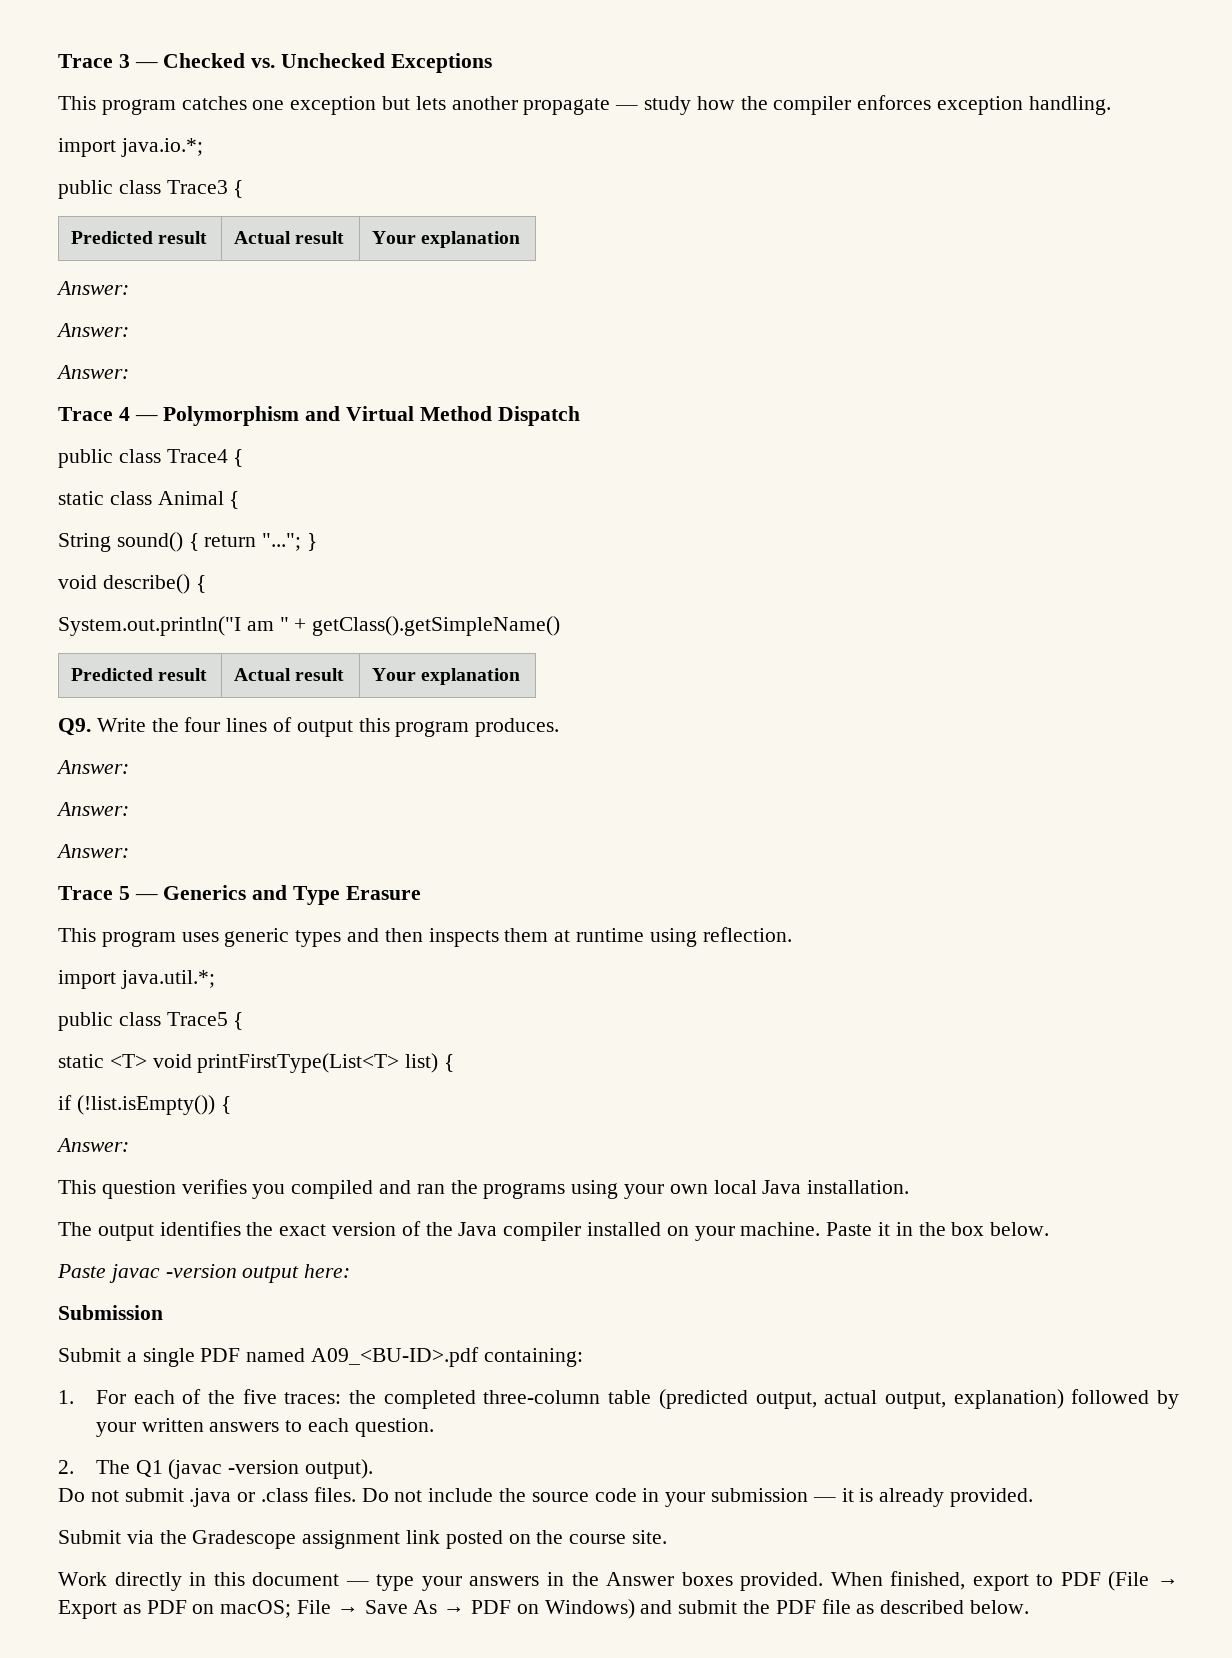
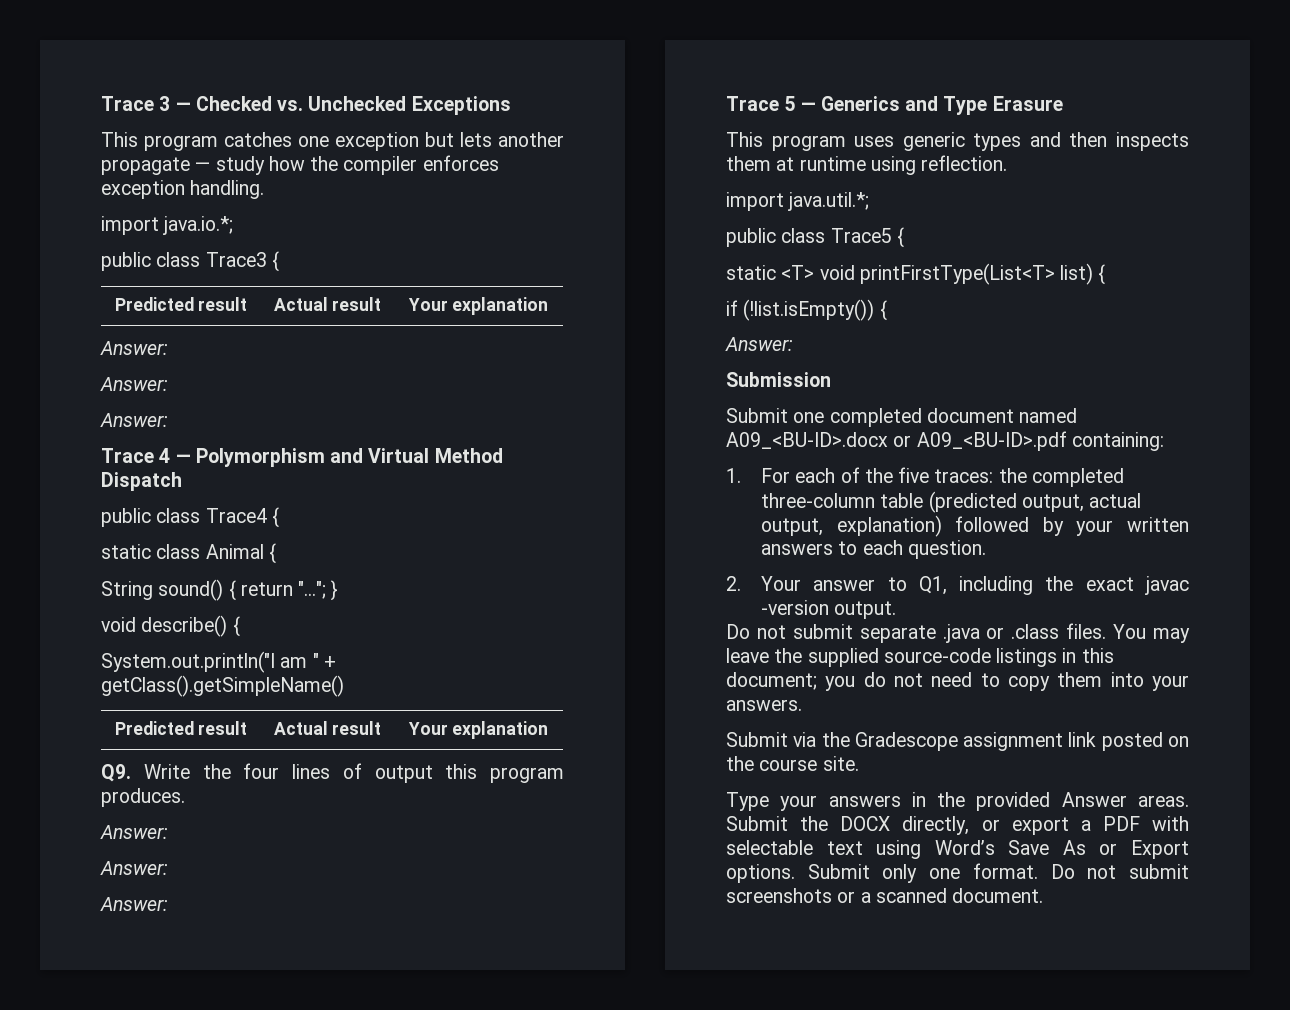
[58,1179,910,1199] [58,1221,1050,1241] [57,1264,351,1283] [58,1305,163,1320] [58,1348,306,1367] This question verifies you compiled and ran the programs using your own local Java installation. // The output identifies the exact version of the Java compiler installed on your machine. Paste it in the box below. // Paste javac -version output here: // Submission // Submit a single PDF named -> [726,372,831,387] [726,408,1078,427] [726,432,912,449] Submission // Submit one completed document named A09_<BU-ID>.docx or
[95,1459,374,1479] [58,1488,184,1502] The Q1 (javac -version output). // Do not submit -> [761,576,1189,595] [761,600,897,619] [726,624,936,643] Your answer to Q1, including the exact javac -version output. // Do not submit separate
[361,1488,1034,1507] Do not include the source code in your submission — it is already provided. -> [1113,624,1190,643] [726,648,1114,667] [726,672,1189,691] [726,699,802,711] You may leave the supplied source-code listings in this document; you do not need to copy them into your answers.
[58,1571,1179,1591] [58,1599,1030,1619] Work directly in this document — type your answers in the Answer boxes provided. When finished, export to PDF (File → Export as PDF on macOS; File → Save As → PDF on Windows) and submit the PDF file as described below. -> [726,792,1189,811] [726,816,1189,835] [726,840,1189,859] [726,863,1189,883] [726,888,1044,903] Type your answers in the provided Answer areas. Submit the DOCX directly, or export a PDF with selectable text using Word’s Save As or Export options. Submit only one format. Do not submit screenshots or a scanned document.

